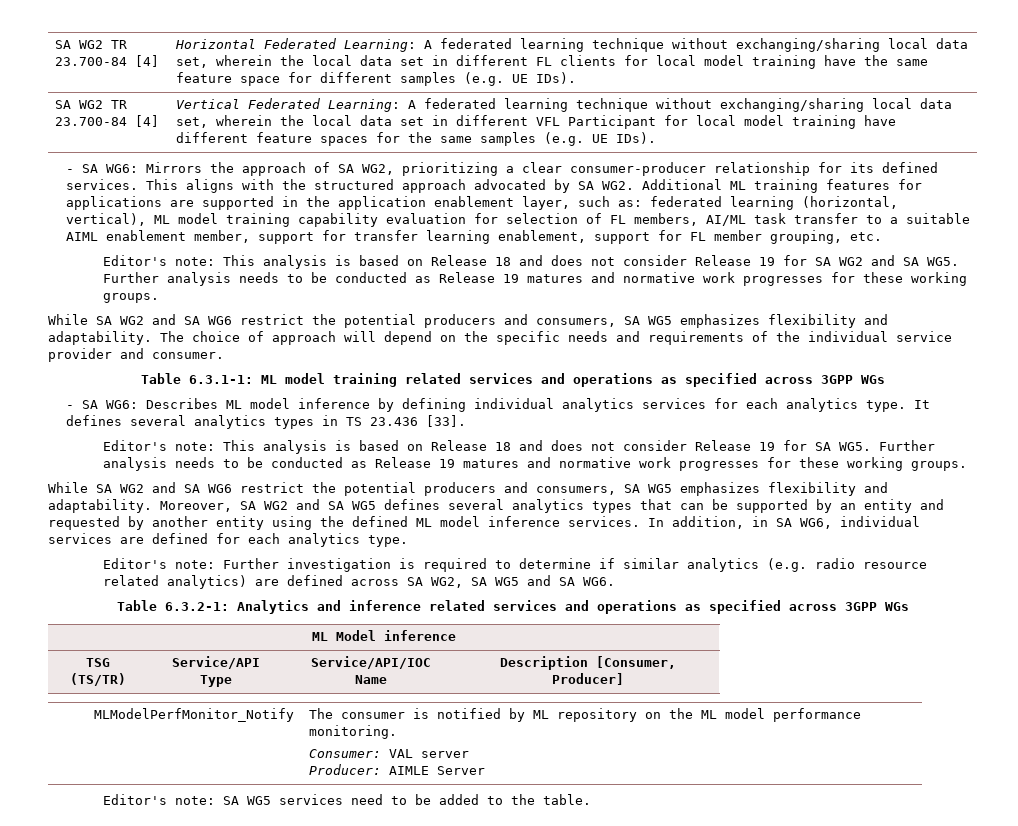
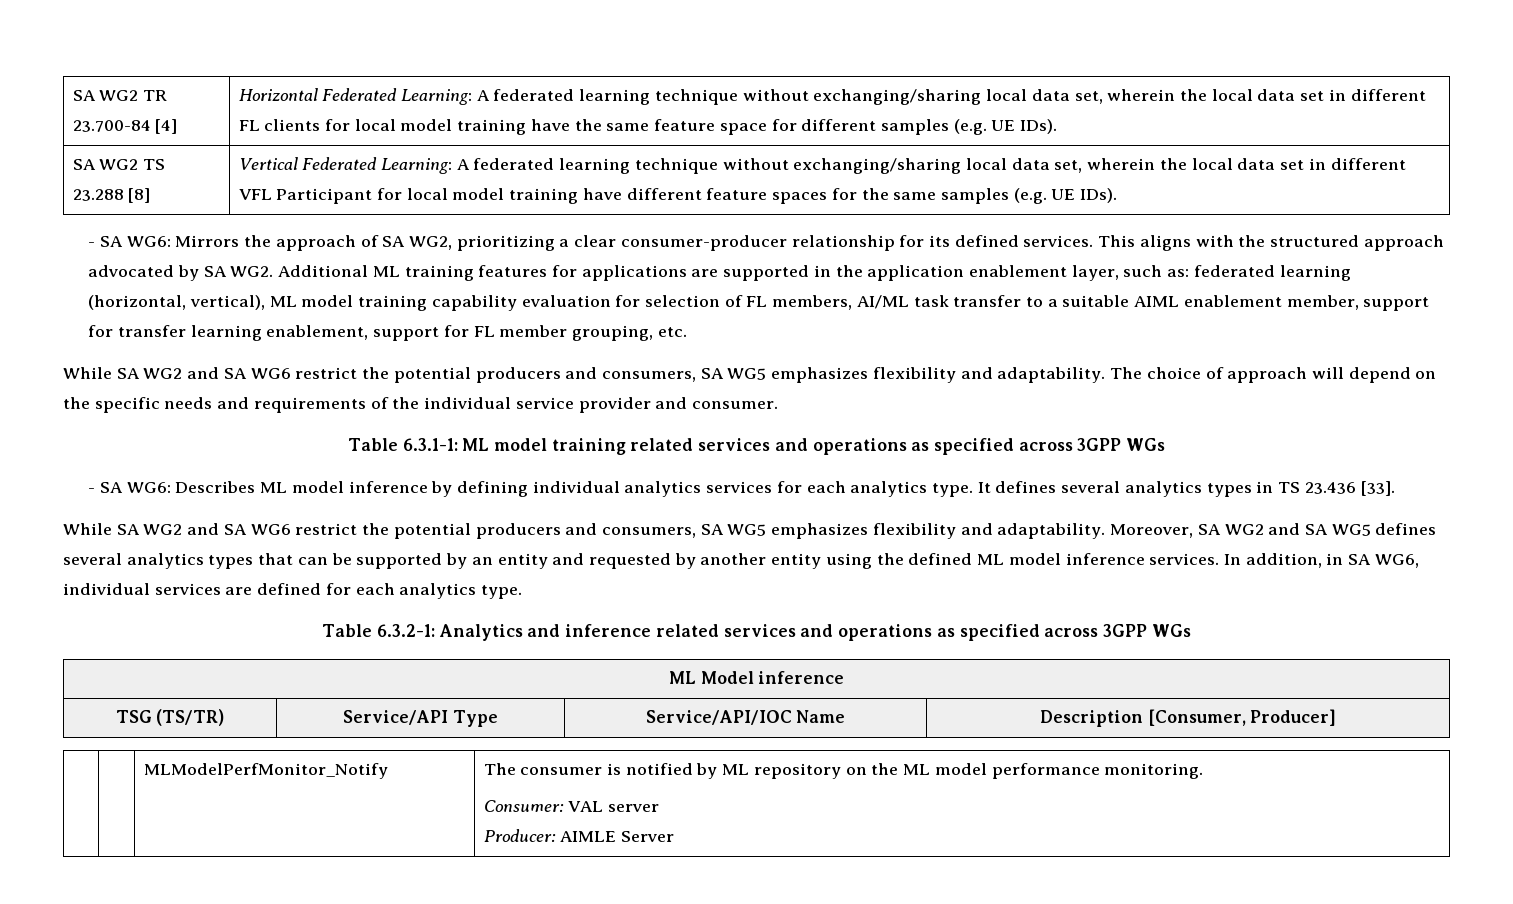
[110,100,127,109] [54,115,159,127] TR 23.700-84 [4] -> [142,159,165,170] [72,188,151,203] TS 23.288 [8]
[103,255,960,269] [103,272,968,286] [103,293,160,303] // Editor's note: This analysis is based on Release 18 and does not consider Release 19 for SA WG2 and SA WG5. Further analysis needs to be conducted as Release 19 matures and normative work progresses for these working groups. -> (687, 332) none
[103,440,936,454] [103,457,968,471] // Editor's note: This analysis is based on Release 18 and does not consider Release 19 for SA WG5. Further analysis needs to be conducted as Release 19 matures and normative work progresses for these working groups. -> (1395, 488) none
[103,558,928,572] [103,575,616,589] // Editor's note: Further investigation is required to determine if similar analytics (e.g. radio resource related analytics) are defined across SA WG2, SA WG5 and SA WG6. -> (523, 592) none
[103,794,592,805] // Editor's note: SA WG5 services need to be added to the table. -> (674, 836) none

